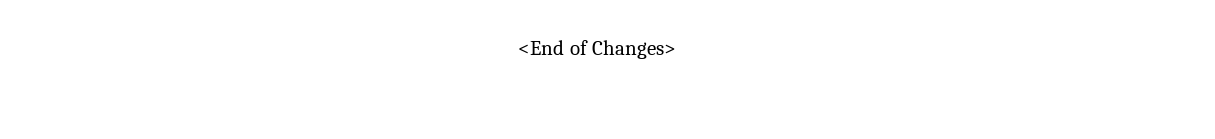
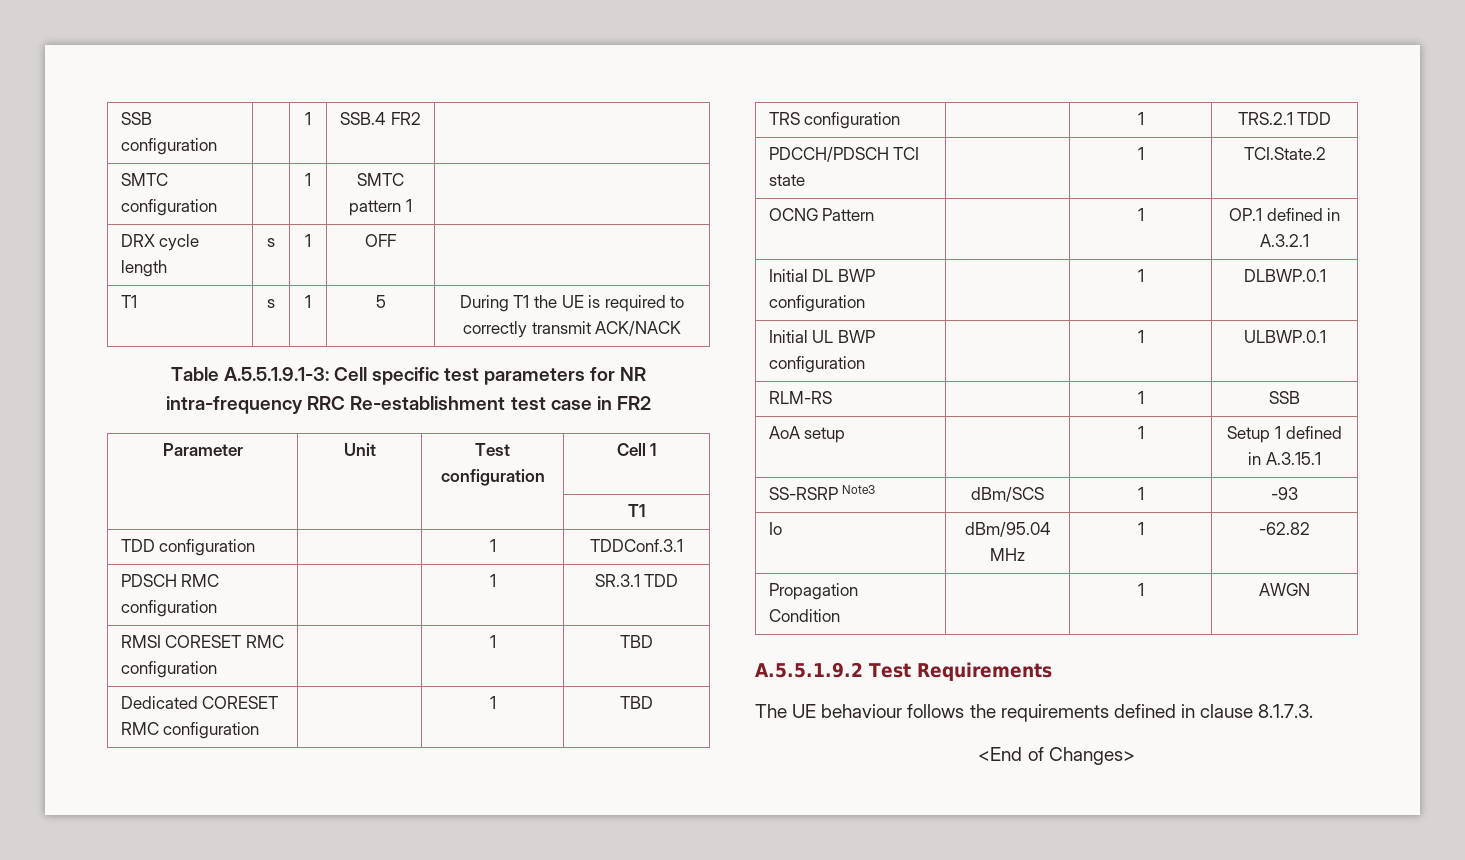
(517, 47) none -> [120,112,152,125] [120,138,217,155] [305,112,311,125] [340,112,421,125] [120,173,168,186] [120,199,217,216] [305,173,311,186] [357,173,404,186] [349,199,412,216] [120,234,200,251] [120,260,167,277] [267,238,275,247] [305,234,311,247] [365,234,396,247] [120,295,137,308] [267,299,275,308] [305,295,311,308] [375,295,386,308] [459,295,685,312] [462,321,682,338] [170,367,647,385] [166,396,651,414] [162,443,243,456] [343,443,376,456] [475,443,510,456] [440,469,545,486] [616,443,657,456] [628,504,645,517] [120,539,256,556] [489,539,496,552] [590,539,683,552] [120,574,220,587] [120,600,217,617] [489,574,496,587] [594,574,679,587] [120,635,284,648] [120,661,217,678] [489,635,496,648] [620,635,653,648] [120,696,279,709] [120,722,260,739] [489,696,496,709] [620,696,653,709] [768,112,901,129] [1137,112,1144,125] [1237,112,1332,125] [768,147,920,162] [768,174,805,186] [1137,147,1144,160] [1243,147,1326,160] [768,208,875,221] [1137,208,1144,221] [1228,208,1341,221] [1260,234,1309,247] [768,269,875,282] [768,295,865,312] [1137,269,1144,282] [1243,269,1326,282] [768,330,875,343] [768,356,865,373] [1137,330,1144,343] [1243,330,1326,343] [768,391,832,404] [1137,391,1144,404] [1269,391,1300,404] [768,426,846,443] [1137,426,1144,439] [1227,426,1342,443] [1248,452,1321,465] [768,485,876,500] [971,487,1044,502] [1137,487,1144,500] [1271,487,1298,500] [768,522,782,535] [964,522,1051,537] [990,548,1025,561] [1137,522,1144,535] [1259,522,1310,535] [768,583,858,600] [768,609,840,622] [1137,583,1144,596] [1259,583,1310,596] [755,662,1052,681] [755,704,1314,722] SSB configuration | | 1 | SSB.4 FR2 | // SMTC configuration | | 1 | SMTC pattern 1 | // DRX cycle length | s | 1 | OFF | // T1 | s | 1 | 5 | During T1 the UE is required to correctly transmit ACK/NACK // Table A.5.5.1.9.1-3: Cell specific test parameters for NR intra-frequency RRC Re-establishment test case in FR2 // Parameter | Unit | Test configuration | Cell 1 // | | | T1 // TDD configuration | | 1 | TDDConf.3.1 // PDSCH RMC configuration | | 1 | SR.3.1 TDD // RMSI CORESET RMC configuration | | 1 | TBD // Dedicated CORESET RMC configuration | | 1 | TBD // TRS configuration | | 1 | TRS.2.1 TDD // PDCCH/PDSCH TCI state | | 1 | TCI.State.2 // OCNG Pattern | | 1 | OP.1 defined in A.3.2.1 // Initial DL BWP configuration | | 1 | DLBWP.0.1 // Initial UL BWP configuration | | 1 | ULBWP.0.1 // RLM-RS | | 1 | SSB // AoA setup | | 1 | Setup 1 defined in A.3.15.1 // SS-RSRP Note3 | dBm/SCS | 1 | -93 // Io | dBm/95.04 MHz | 1 | -62.82 // Propagation Condition | | 1 | AWGN // A.5.5.1.9.2 Test Requirements // The UE behaviour follows the requirements defined in clause 8.1.7.3. //

